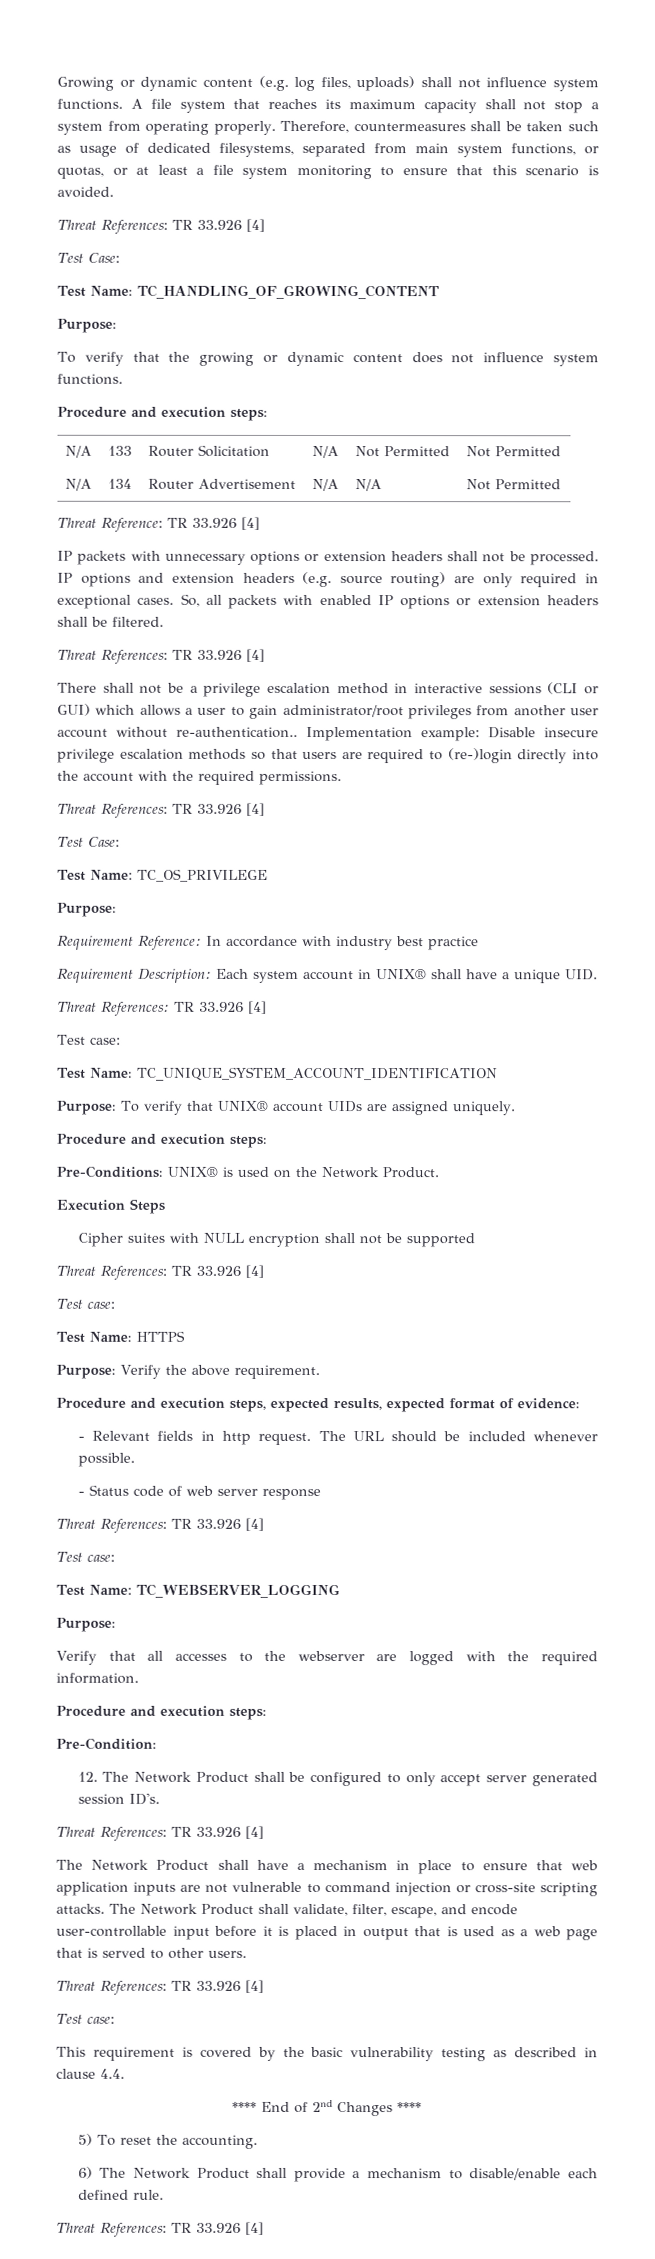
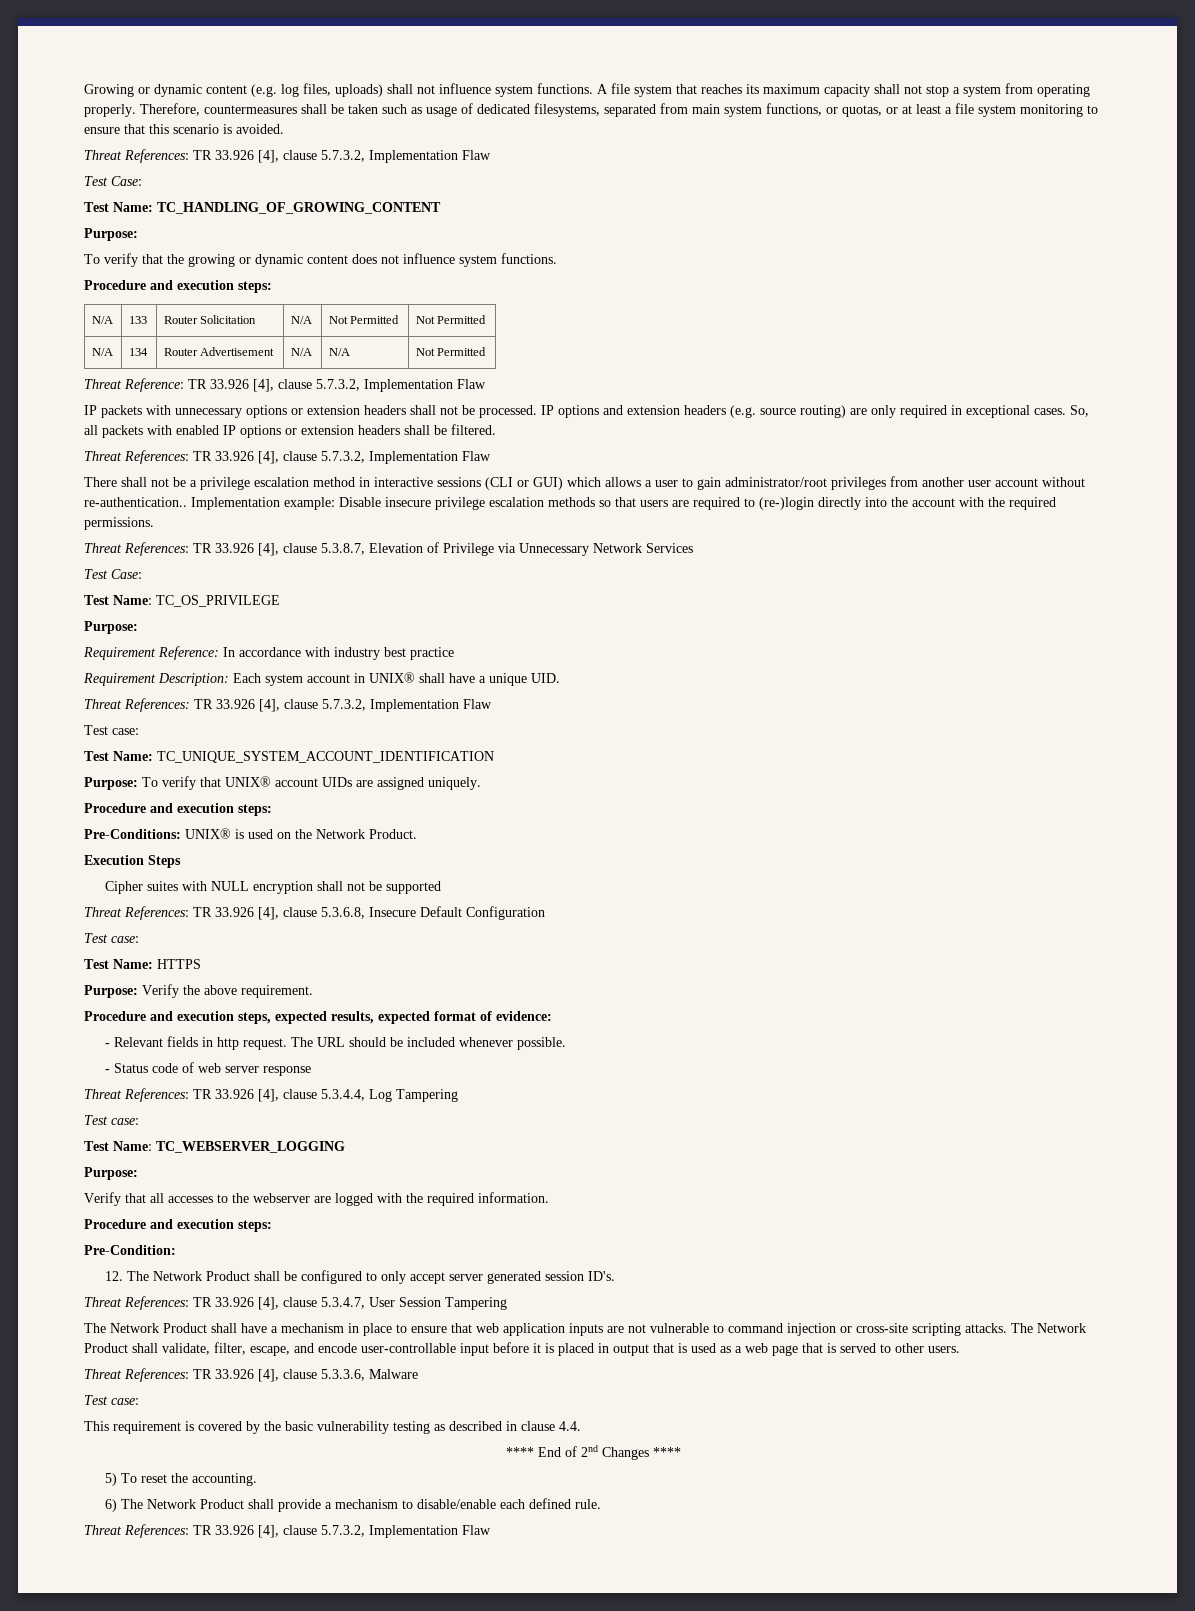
[246,218,265,232] [4] -> [258,150,491,163] [4], clause 5.7.3.2, Implementation Flaw
[241,516,260,530] [4] -> [253,379,486,392] [4], clause 5.7.3.2, Implementation Flaw
[246,648,265,662] [4] -> [258,451,491,464] [4], clause 5.7.3.2, Implementation Flaw
[246,802,265,816] [4] -> [258,542,693,556] [4], clause 5.3.8.7, Elevation of Privilege via Unnecessary Network Services
[248,1000,267,1014] [4] -> [259,699,492,712] [4], clause 5.7.3.2, Implementation Flaw
[245,1264,264,1278] [4] -> [258,906,545,920] [4], clause 5.3.6.8, Insecure Default Configuration
[245,1517,264,1531] [4] -> [258,1089,458,1102] [4], clause 5.3.4.4, Log Tampering
[245,1825,264,1839] [4] -> [258,1297,507,1310] [4], clause 5.3.4.7, User Session Tampering
[245,1979,264,1993] [4] -> [258,1369,418,1382] [4], clause 5.3.3.6, Malware
[245,2221,264,2235] [4] -> [258,1525,491,1538] [4], clause 5.7.3.2, Implementation Flaw

